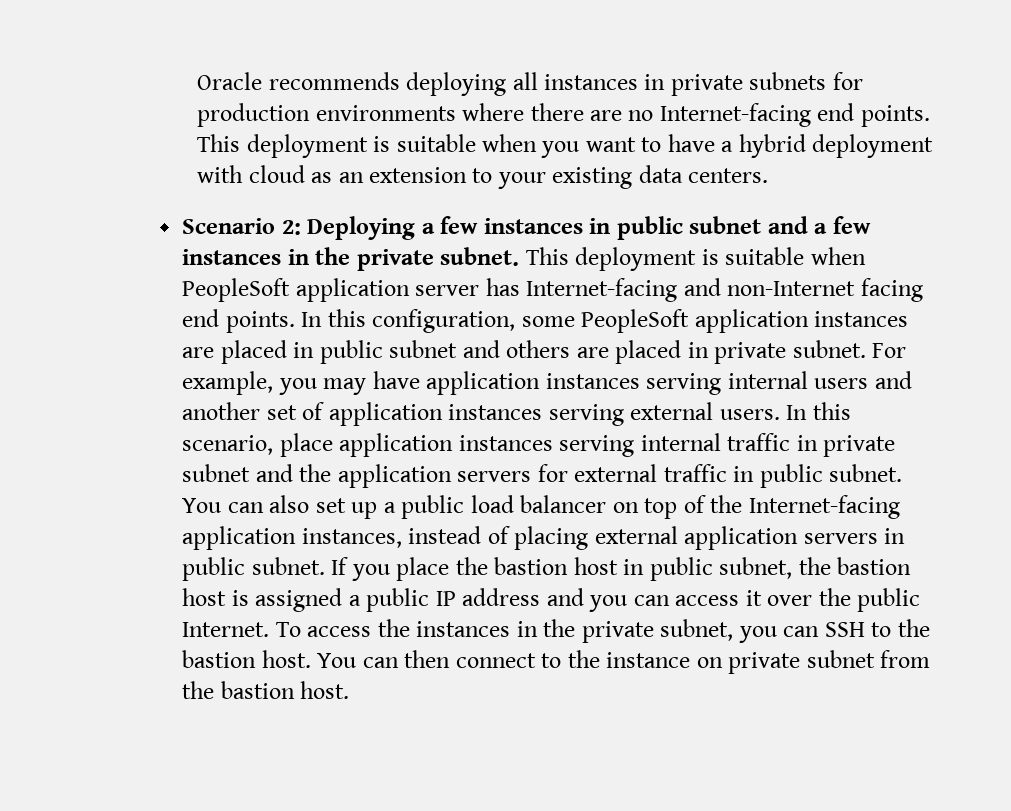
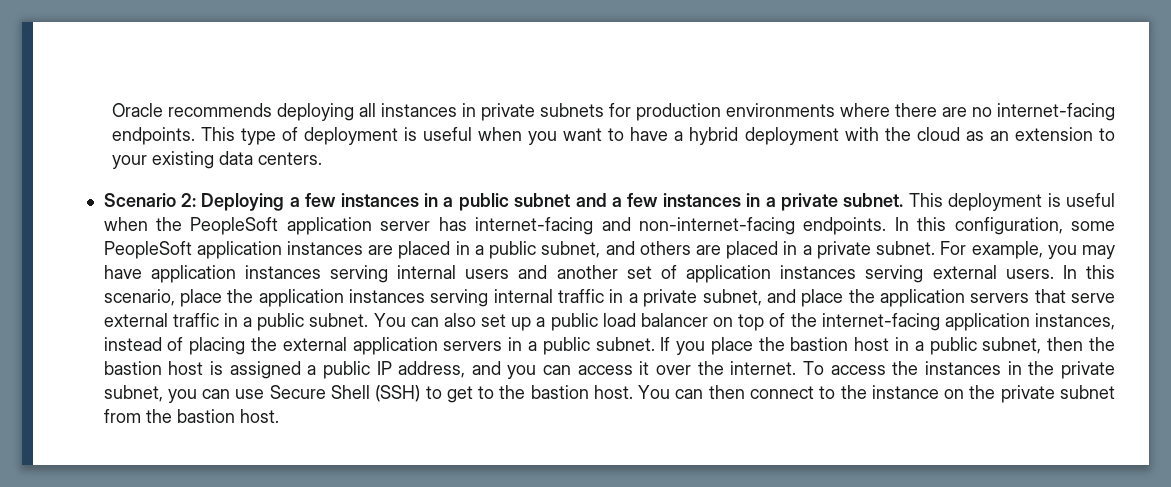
[659,103,930,127] [197,134,476,158] Internet-facing end points. This deployment is suitable -> [996,103,1115,121] [111,127,472,145] internet-facing endpoints. This type of deployment is useful
(244, 174) none -> [884,127,911,141] the
(611, 226) none -> [443,197,454,207] a
[315,247,351,265] the -> [765,197,776,207] a
[725,247,866,265] suitable when -> [1066,193,1115,207] [103,217,182,231] useful when the
[526,278,923,302] [182,309,295,333] Internet-facing and non-Internet facing end points. -> [475,217,887,235] internet-facing and non-internet-facing endpoints.
[319,340,458,364] public subnet -> [474,241,601,259] a public subnet,
(709, 350) none -> [802,245,812,255] a
(333, 445) none -> [227,289,254,303] the
[823,435,896,457] [182,464,293,482] private subnet and -> [628,289,844,307] a private subnet, and place
[537,464,568,482] for -> [1034,289,1115,303] that serve
(755, 474) none -> [243,317,253,327] a
[748,495,900,519] Internet-facing -> [821,313,940,331] internet-facing
(589, 538) none -> [250,337,277,351] the
(906, 536) none -> [527,341,537,351] a
[649,557,793,581] public subnet, -> [914,337,1084,355] a public subnet, then
[462,588,541,606] address -> [398,361,466,378] address,
[857,588,921,612] [182,622,270,637] public Internet. -> [730,361,797,375] internet.
[824,622,865,637] SSH -> [235,385,473,403] use Secure Shell (SSH) to get
(723, 662) none -> [969,385,996,399] the

